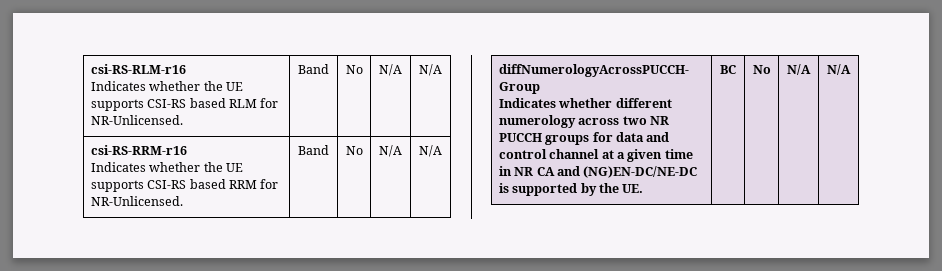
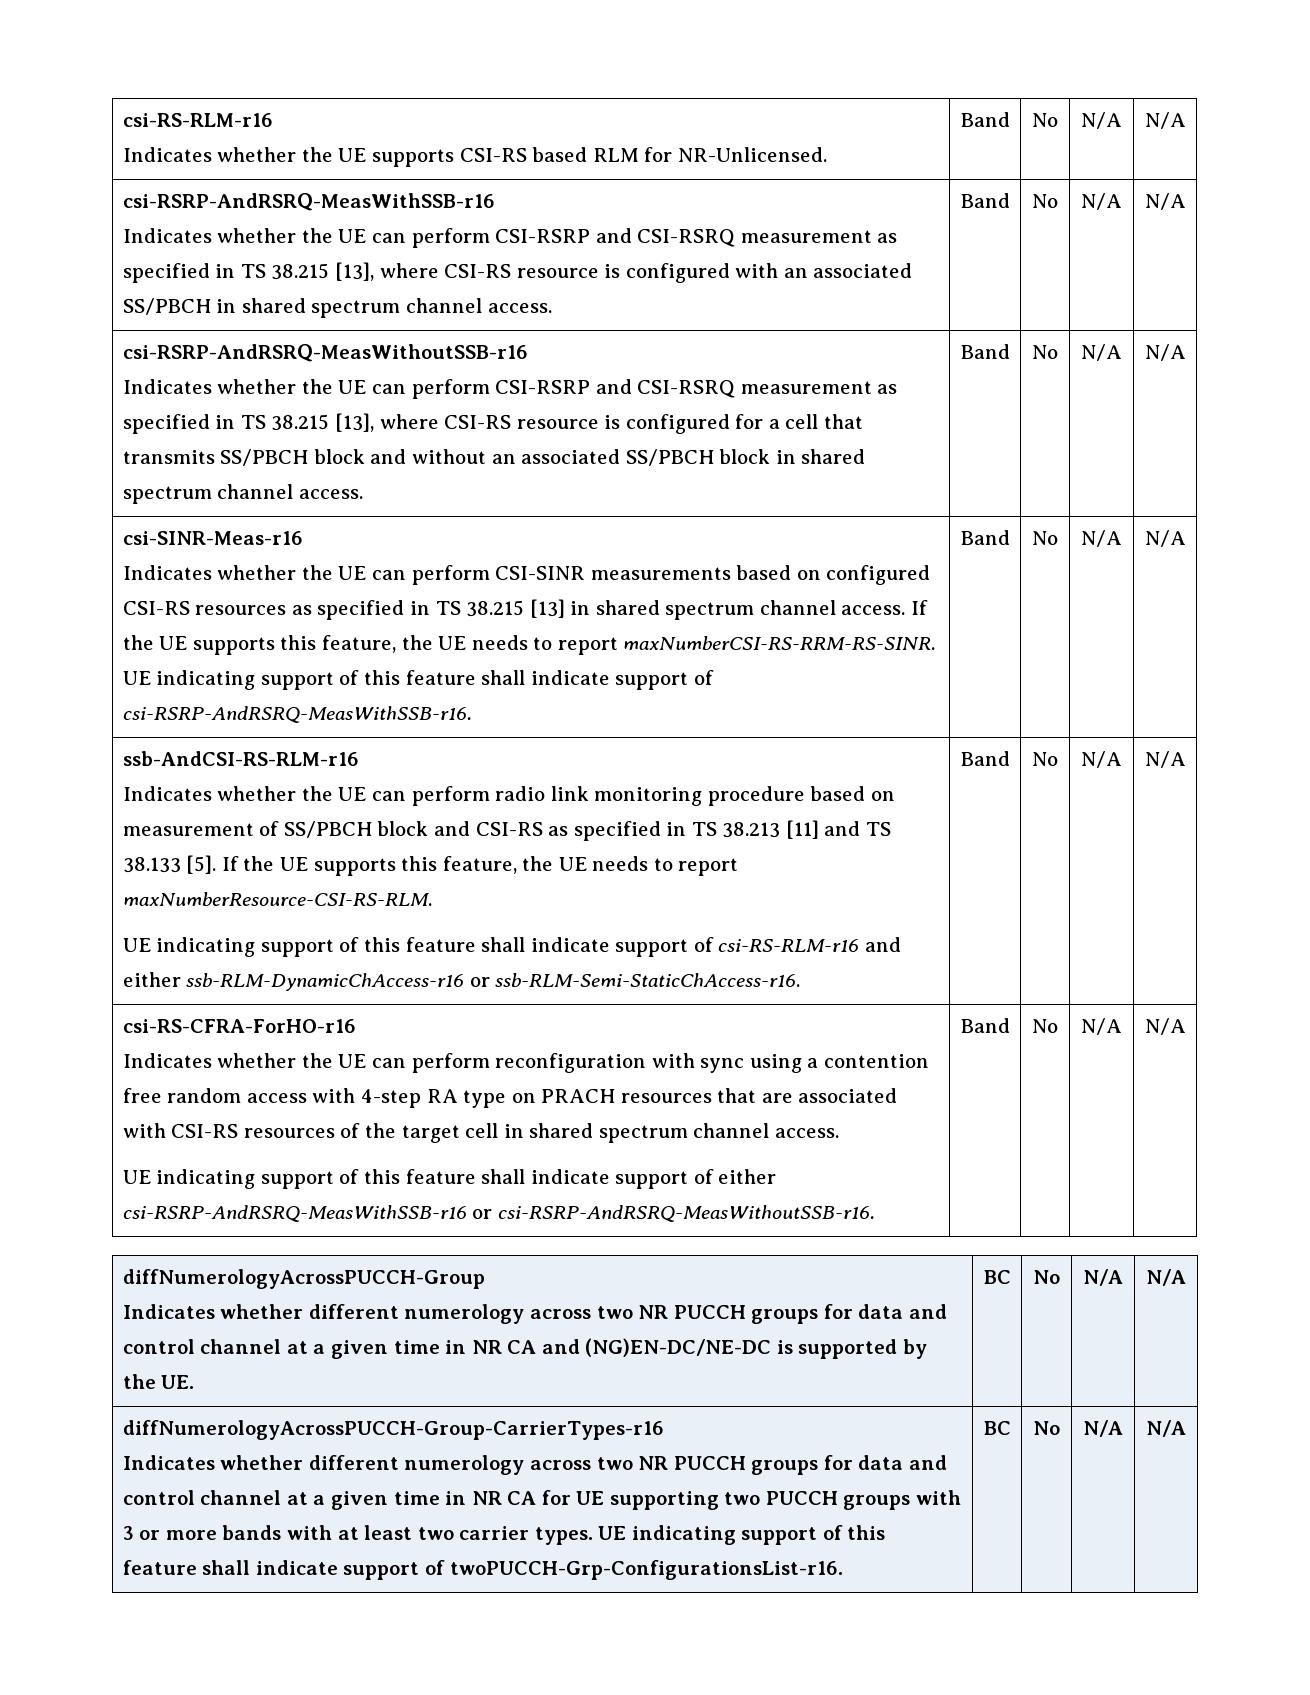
[90,145,187,155] [90,162,243,172] [90,179,279,192] [90,196,183,206] csi-RS-RRM-r16 // Indicates whether the UE supports CSI-RS based RRM for NR-Unlicensed. -> [122,193,495,211] [122,228,898,248] [122,262,913,283] [122,298,552,318] [960,193,1010,208] [1032,194,1058,208] [1081,193,1122,210] [1144,193,1186,210] [122,344,528,362] [122,379,898,399] [122,413,863,434] [122,449,866,466] [122,484,363,504] [960,344,1010,359] [1032,345,1058,359] [1081,344,1122,361] [1144,344,1186,361] [122,531,303,545] [122,565,931,585] [122,599,928,620] [122,635,936,655] [122,670,714,690] [122,706,472,723] [960,530,1010,545] [1032,531,1058,545] [1081,530,1122,547] [1144,530,1186,547] [122,751,359,766] [122,786,895,806] [122,820,891,841] [122,855,739,876] [122,892,432,906] [122,937,901,957] [122,972,801,991] [960,751,1010,766] [1032,752,1058,766] [1081,751,1122,768] [1144,751,1186,768] [122,1019,356,1033] [122,1053,929,1073] [122,1088,898,1108] [122,1123,839,1143] [122,1169,777,1189] [122,1205,875,1222] csi-RSRP-AndRSRQ-MeasWithSSB-r16 // Indicates whether the UE can perform CSI-RSRP and CSI-RSRQ measurement as specified in TS 38.215 [13], where CSI-RS resource is configured with an associated SS/PBCH in shared spectrum channel access. | Band | No | N/A | N/A // csi-RSRP-AndRSRQ-MeasWithoutSSB-r16 // Indicates whether the UE can perform CSI-RSRP and CSI-RSRQ measurement as specified in TS 38.215 [13], where CSI-RS resource is configured for a cell that transmits SS/PBCH block and without an associated SS/PBCH block in shared spectrum channel access. | Band | No | N/A | N/A // csi-SINR-Meas-r16 // Indicates whether the UE can perform CSI-SINR measurements based on configured CSI-RS resources as specified in TS 38.215 [13] in shared spectrum channel access. If the UE supports this feature, the UE needs to report maxNumberCSI-RS-RRM-RS-SINR. UE indicating support of this feature shall indicate support of csi-RSRP-AndRSRQ-MeasWithSSB-r16. | Band | No | N/A | N/A // ssb-AndCSI-RS-RLM-r16 // Indicates whether the UE can perform radio link monitoring procedure based on measurement of SS/PBCH block and CSI-RS as specified in TS 38.213 [11] and TS 38.133 [5]. If the UE supports this feature, the UE needs to report maxNumberResource-CSI-RS-RLM. // UE indicating support of this feature shall indicate support of csi-RS-RLM-r16 and either ssb-RLM-DynamicChAccess-r16 or ssb-RLM-Semi-StaticChAccess-r16. | Band | No | N/A | N/A // csi-RS-CFRA-ForHO-r16 // Indicates whether the UE can perform reconfiguration with sync using a contention free random access with 4-step RA type on PRACH resources that are associated with CSI-RS resources of the target cell in shared spectrum channel access. // UE indicating support of this feature shall indicate support of either csi-RSRP-AndRSRQ-MeasWithSSB-r16 or csi-RSRP-AndRSRQ-MeasWithoutSSB-r16.
(851, 69) none -> [122,1420,664,1440] [122,1455,947,1475] [122,1490,961,1510] [122,1525,886,1545] [122,1560,843,1580] [983,1421,1011,1435] [1033,1421,1060,1435] [1083,1420,1123,1437] [1146,1420,1186,1437] // diffNumerologyAcrossPUCCH-Group-CarrierTypes-r16 // Indicates whether different numerology across two NR PUCCH groups for data and control channel at a given time in NR CA for UE supporting two PUCCH groups with 3 or more bands with at least two carrier types. UE indicating support of this feature shall indicate support of twoPUCCH-Grp-ConfigurationsList-r16. | BC | No | N/A | N/A

